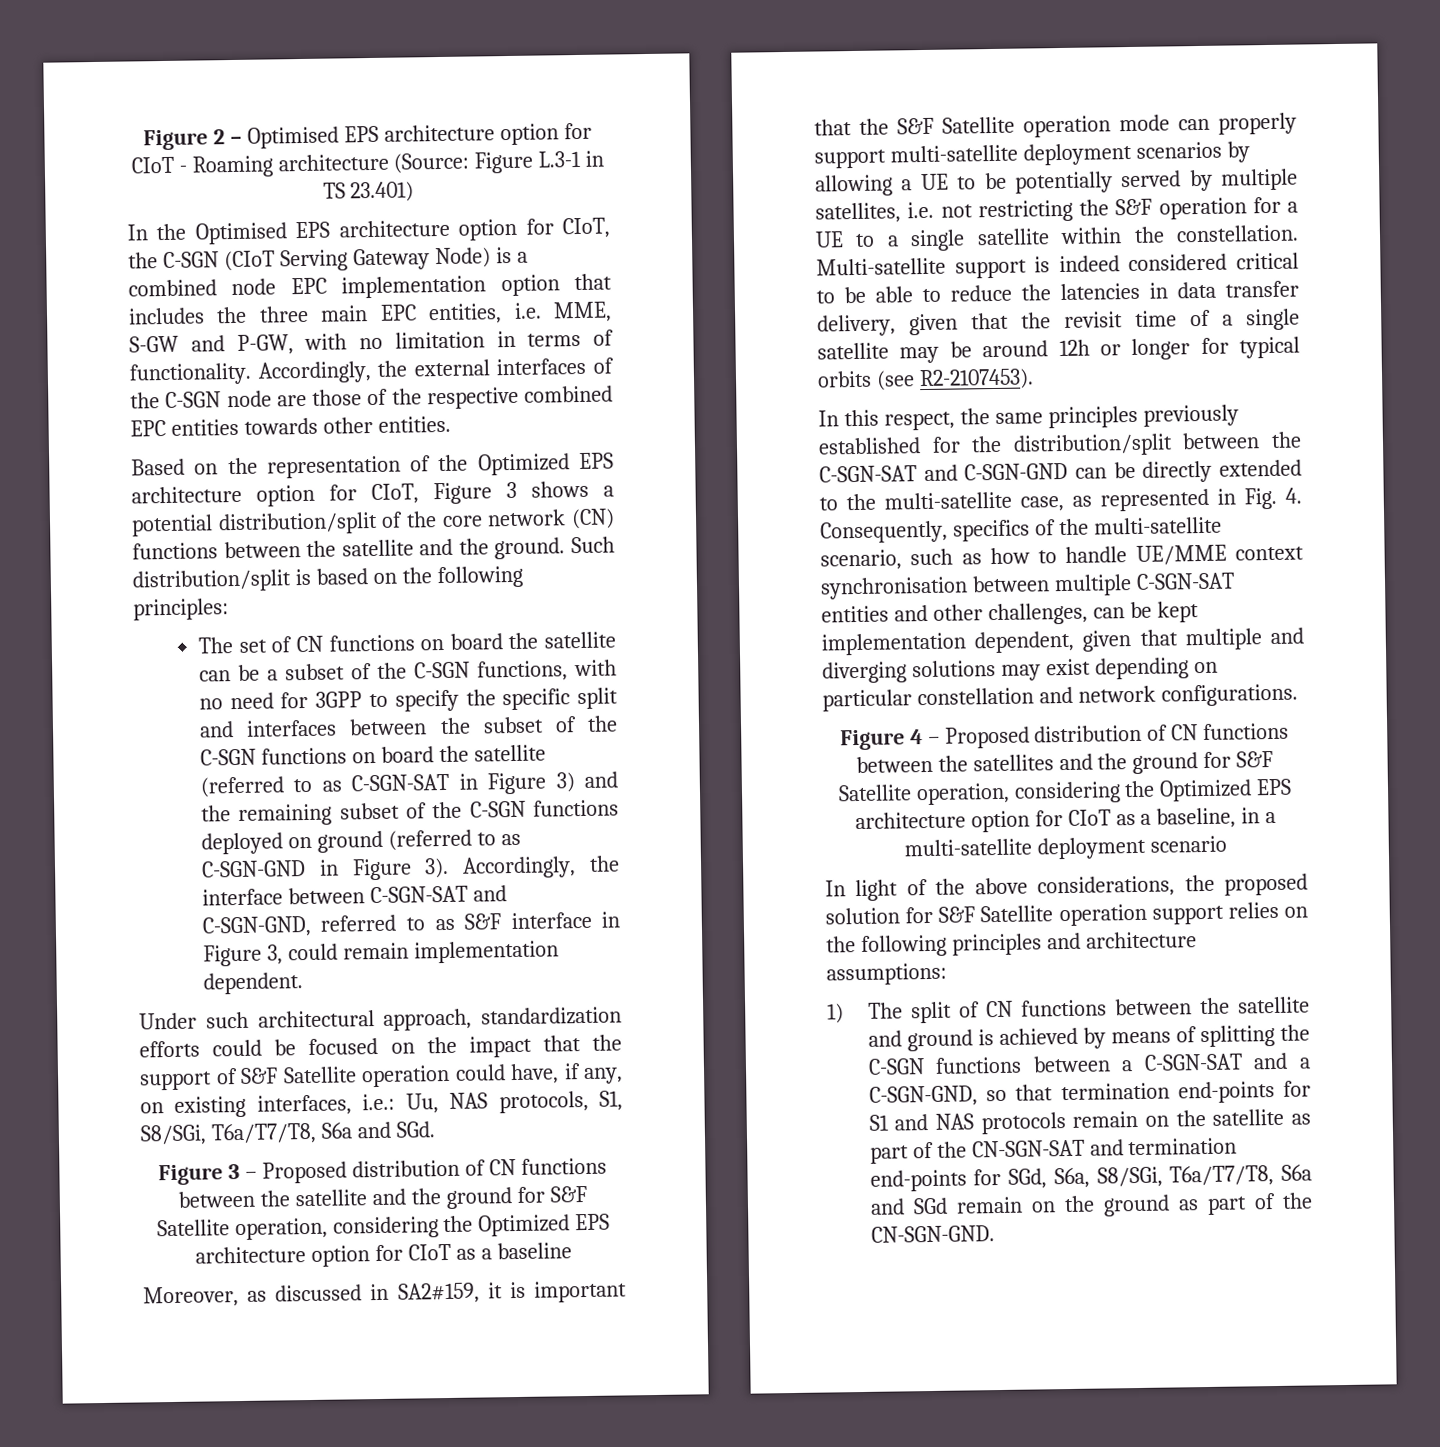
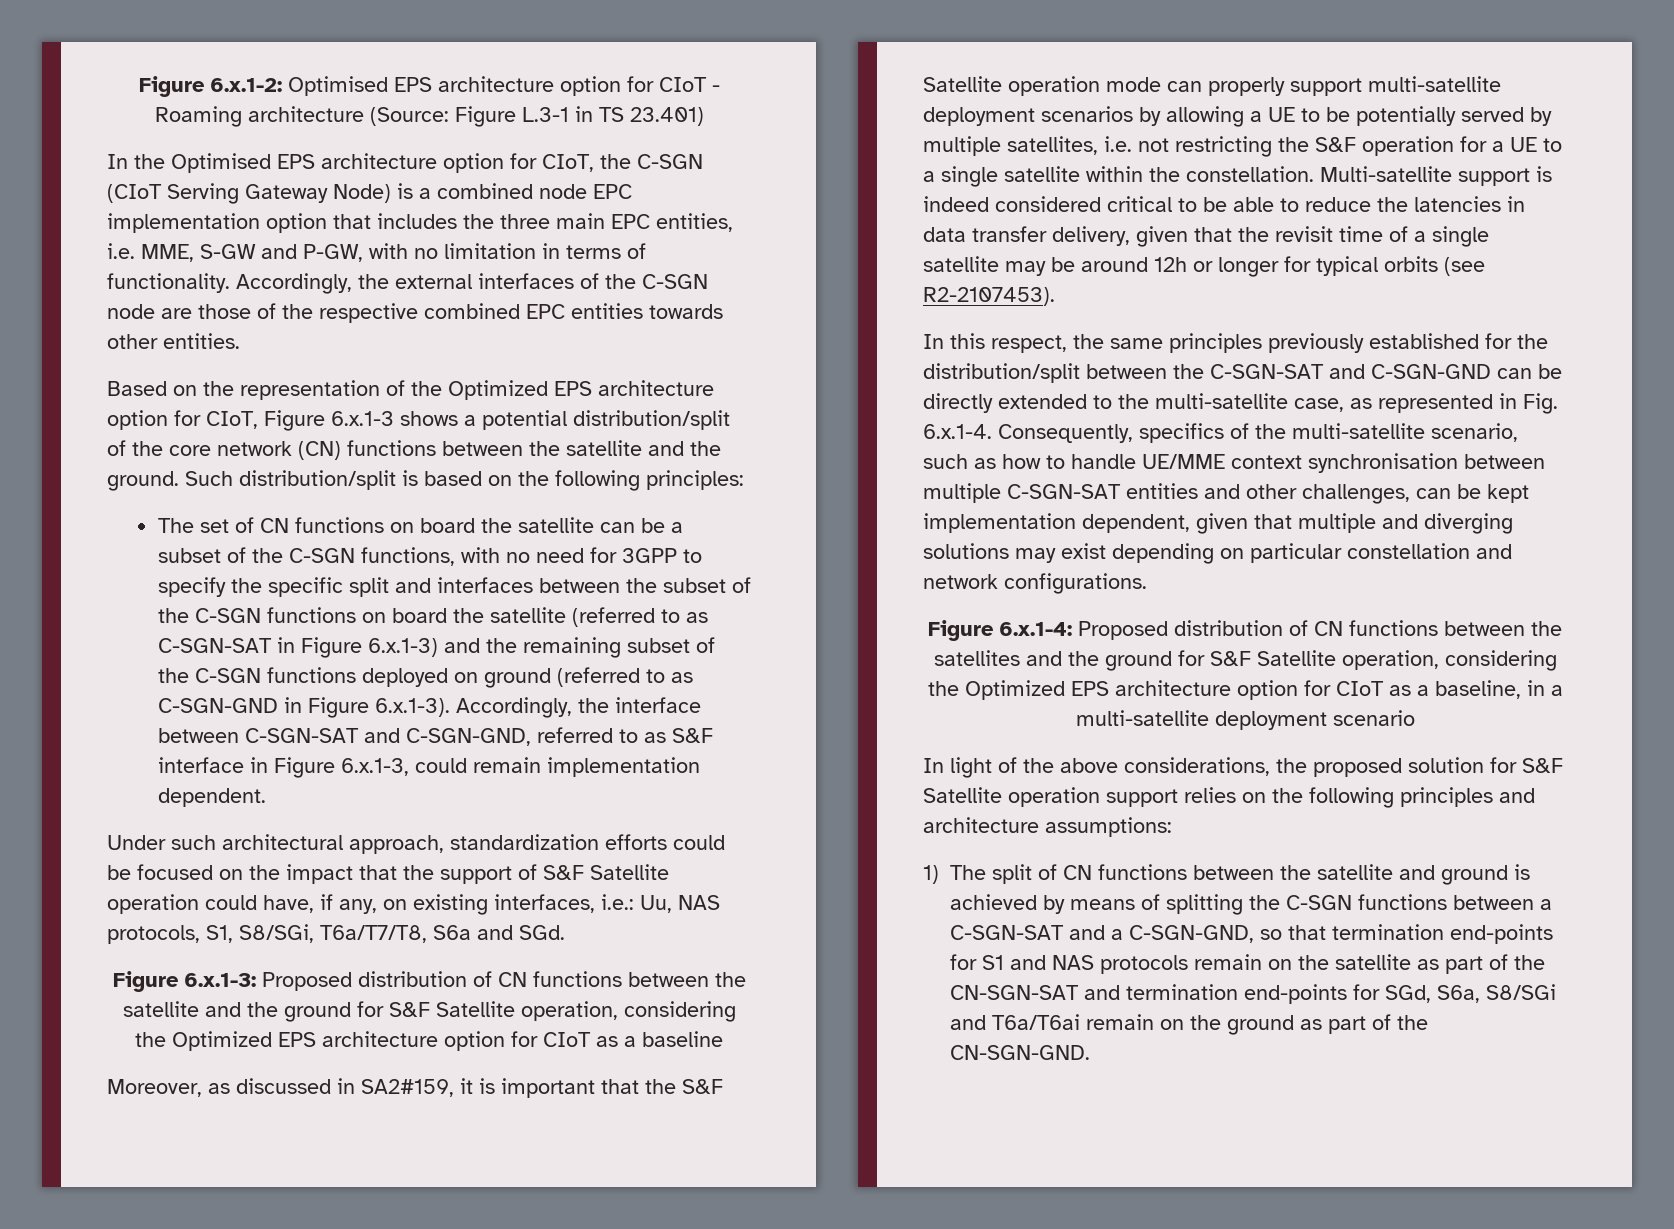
[143,129,243,151] Figure 2 – -> [138,76,282,97] Figure 6.x.1-2:
[506,481,517,499] 3 -> [331,411,394,426] 6.x.1-3
[555,772,575,793] 3) -> [367,638,438,657] 6.x.1-3)
[424,857,450,879] 3). -> [374,698,450,717] 6.x.1-3).
[266,944,283,965] 3, -> [340,758,409,776] 6.x.1-3,
[228,1163,258,1180] 3 – -> [183,973,256,987] 6.x.1-3:
[1285,487,1302,504] 4. -> [923,424,992,439] 6.x.1-4.
[909,729,940,745] 4 – -> [999,622,1072,636] 6.x.1-4:
[1096,1164,1312,1188] [869,1197,948,1215] S8/SGi, T6a/T7/T8, S6a and SGd -> [1486,984,1556,1000] [950,1014,1080,1030] S8/SGi and T6a/T6ai

